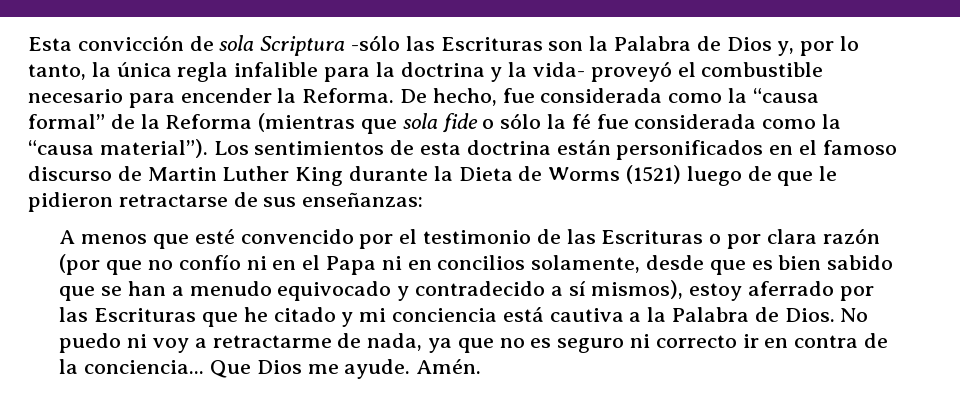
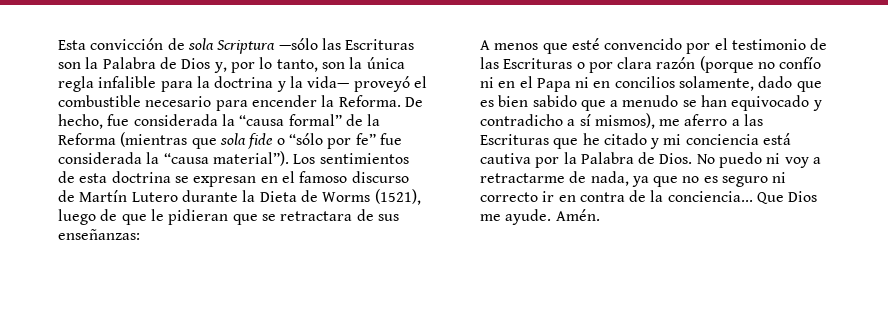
[351,35,401,51] -sólo -> [278,38,318,50] —sólo
(86, 72) none -> [321,62,345,69] son
[533,62,586,77] vida- -> [307,76,350,88] vida—
[668,93,723,103] como -> (218, 120) none
[500,113,817,129] sólo la fé fue considerada como -> [288,133,402,149] [58,152,142,164] “sólo por fe” fue considerada
[556,140,764,160] están personificados -> [174,176,257,187] se expresan
[147,166,344,186] Martin Luther King -> [79,190,178,202] Martín Lutero
[626,165,682,184] (1521) -> [374,189,421,205] (1521),
[28,192,228,212] pidieron retractarse -> [168,209,353,225] pidieran que se retractara
[59,254,143,275] (por que -> [699,56,754,73] (porque
[645,255,704,270] desde -> [758,76,793,88] dado
[101,281,272,296] se han a menudo -> [610,95,728,107] a menudo se han
[414,281,545,296] contradecido -> [479,114,563,126] contradicho
[689,281,874,301] estoy aferrado por -> [659,114,740,126] me aferro a
[629,312,642,322] a -> [535,157,560,168] por

